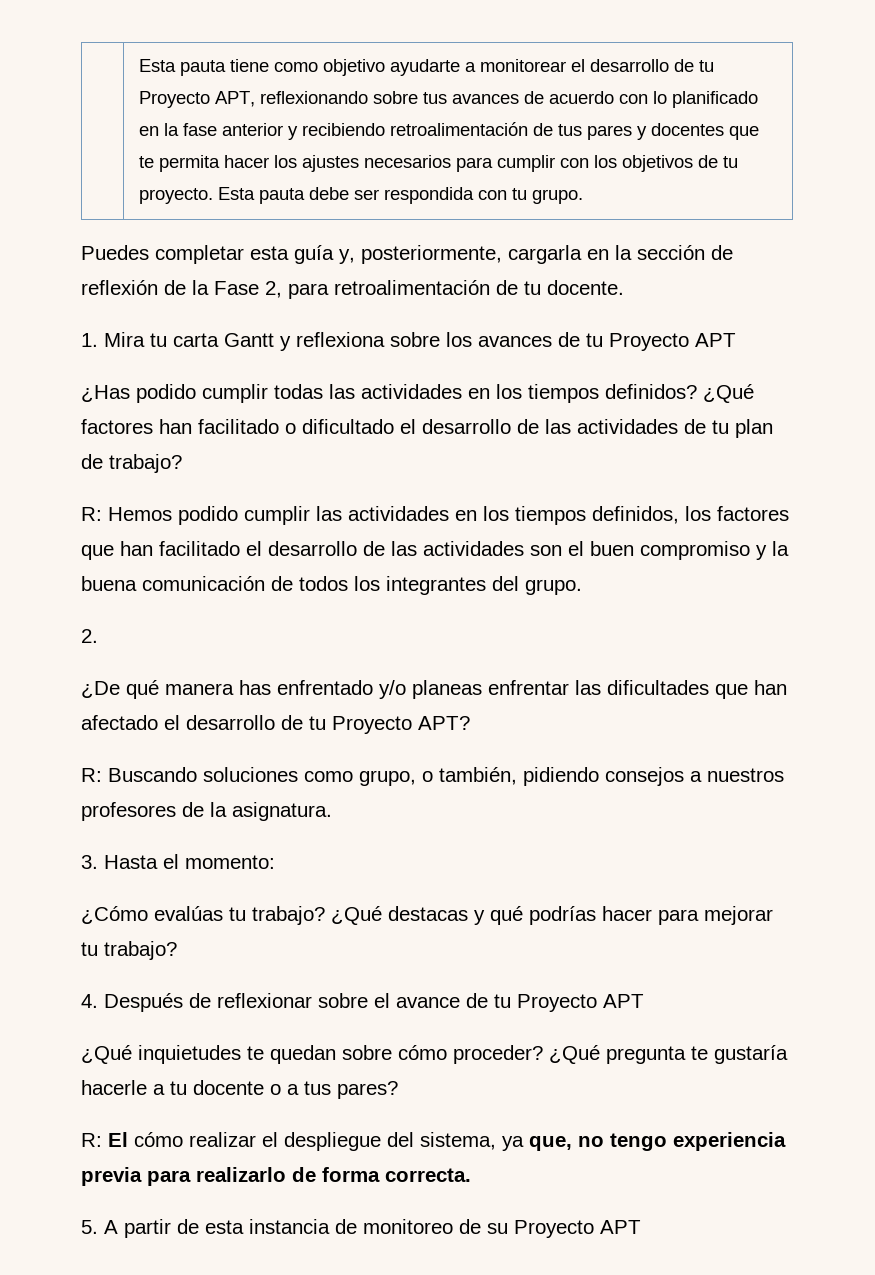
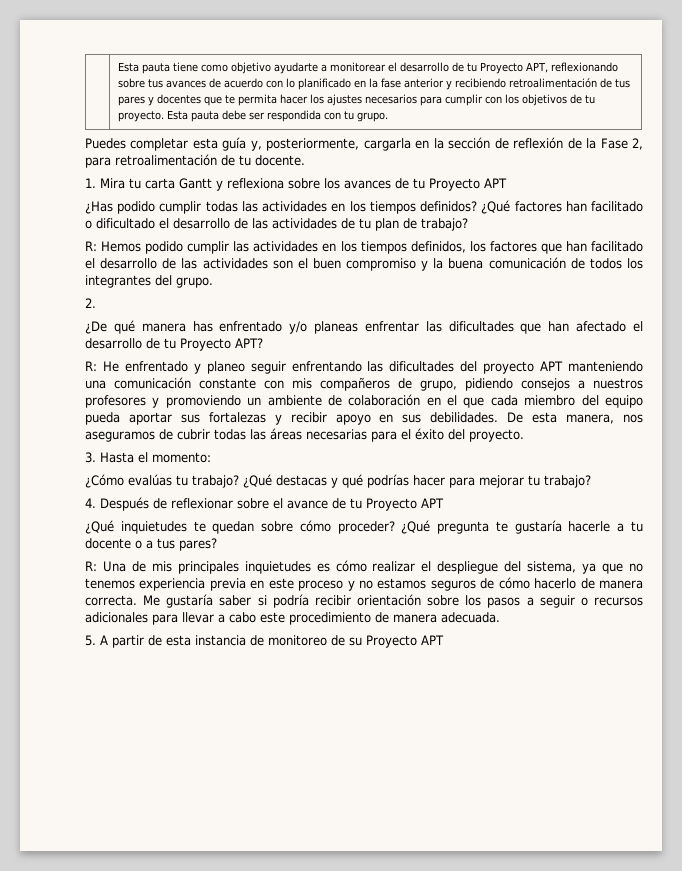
[108,767,517,786] Buscando soluciones como grupo, o también, -> [102,361,644,374] [85,377,457,391] He enfrentado y planeo seguir enfrentando las dificultades del proyecto APT manteniendo una comunicación constante con mis compañeros de grupo,
[182,802,332,821] de la asignatura. -> [152,394,643,408] [85,412,643,425] [85,428,524,442] y promoviendo un ambiente de colaboración en el que cada miembro del equipo pueda aportar sus fortalezas y recibir apoyo en sus debilidades. De esta manera, nos aseguramos de cubrir todas las áreas necesarias para el éxito del proyecto.
[108,1132,128,1147] El -> [102,561,330,574] Una de mis principales inquietudes es
[529,1132,786,1151] [81,1167,471,1186] que, no tengo experiencia previa para realizarlo de forma correcta. -> [602,563,643,574] [85,577,644,591] [85,594,644,608] [85,612,500,625] que no tenemos experiencia previa en este proceso y no estamos seguros de cómo hacerlo de manera correcta. Me gustaría saber si podría recibir orientación sobre los pasos a seguir o recursos adicionales para llevar a cabo este procedimiento de manera adecuada.

